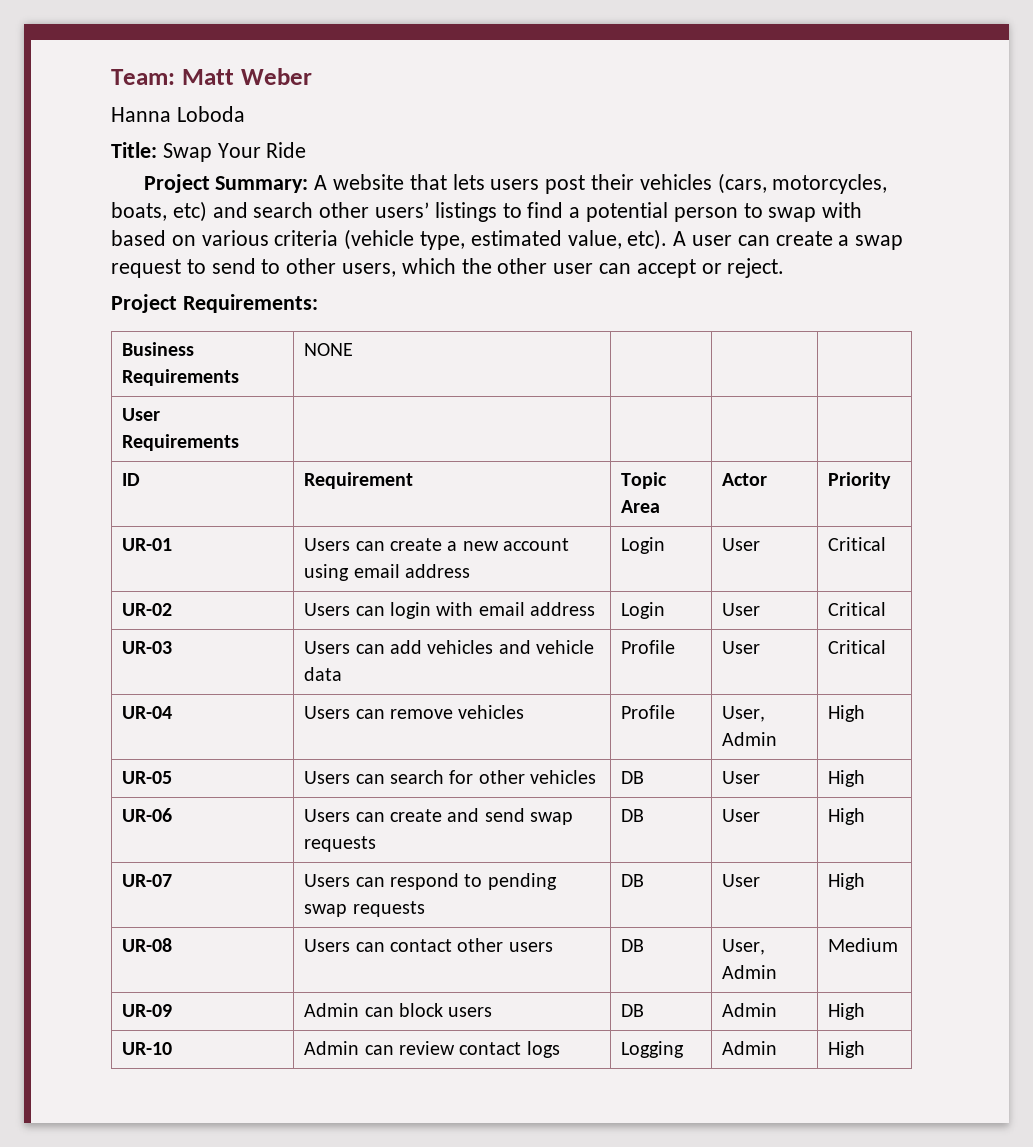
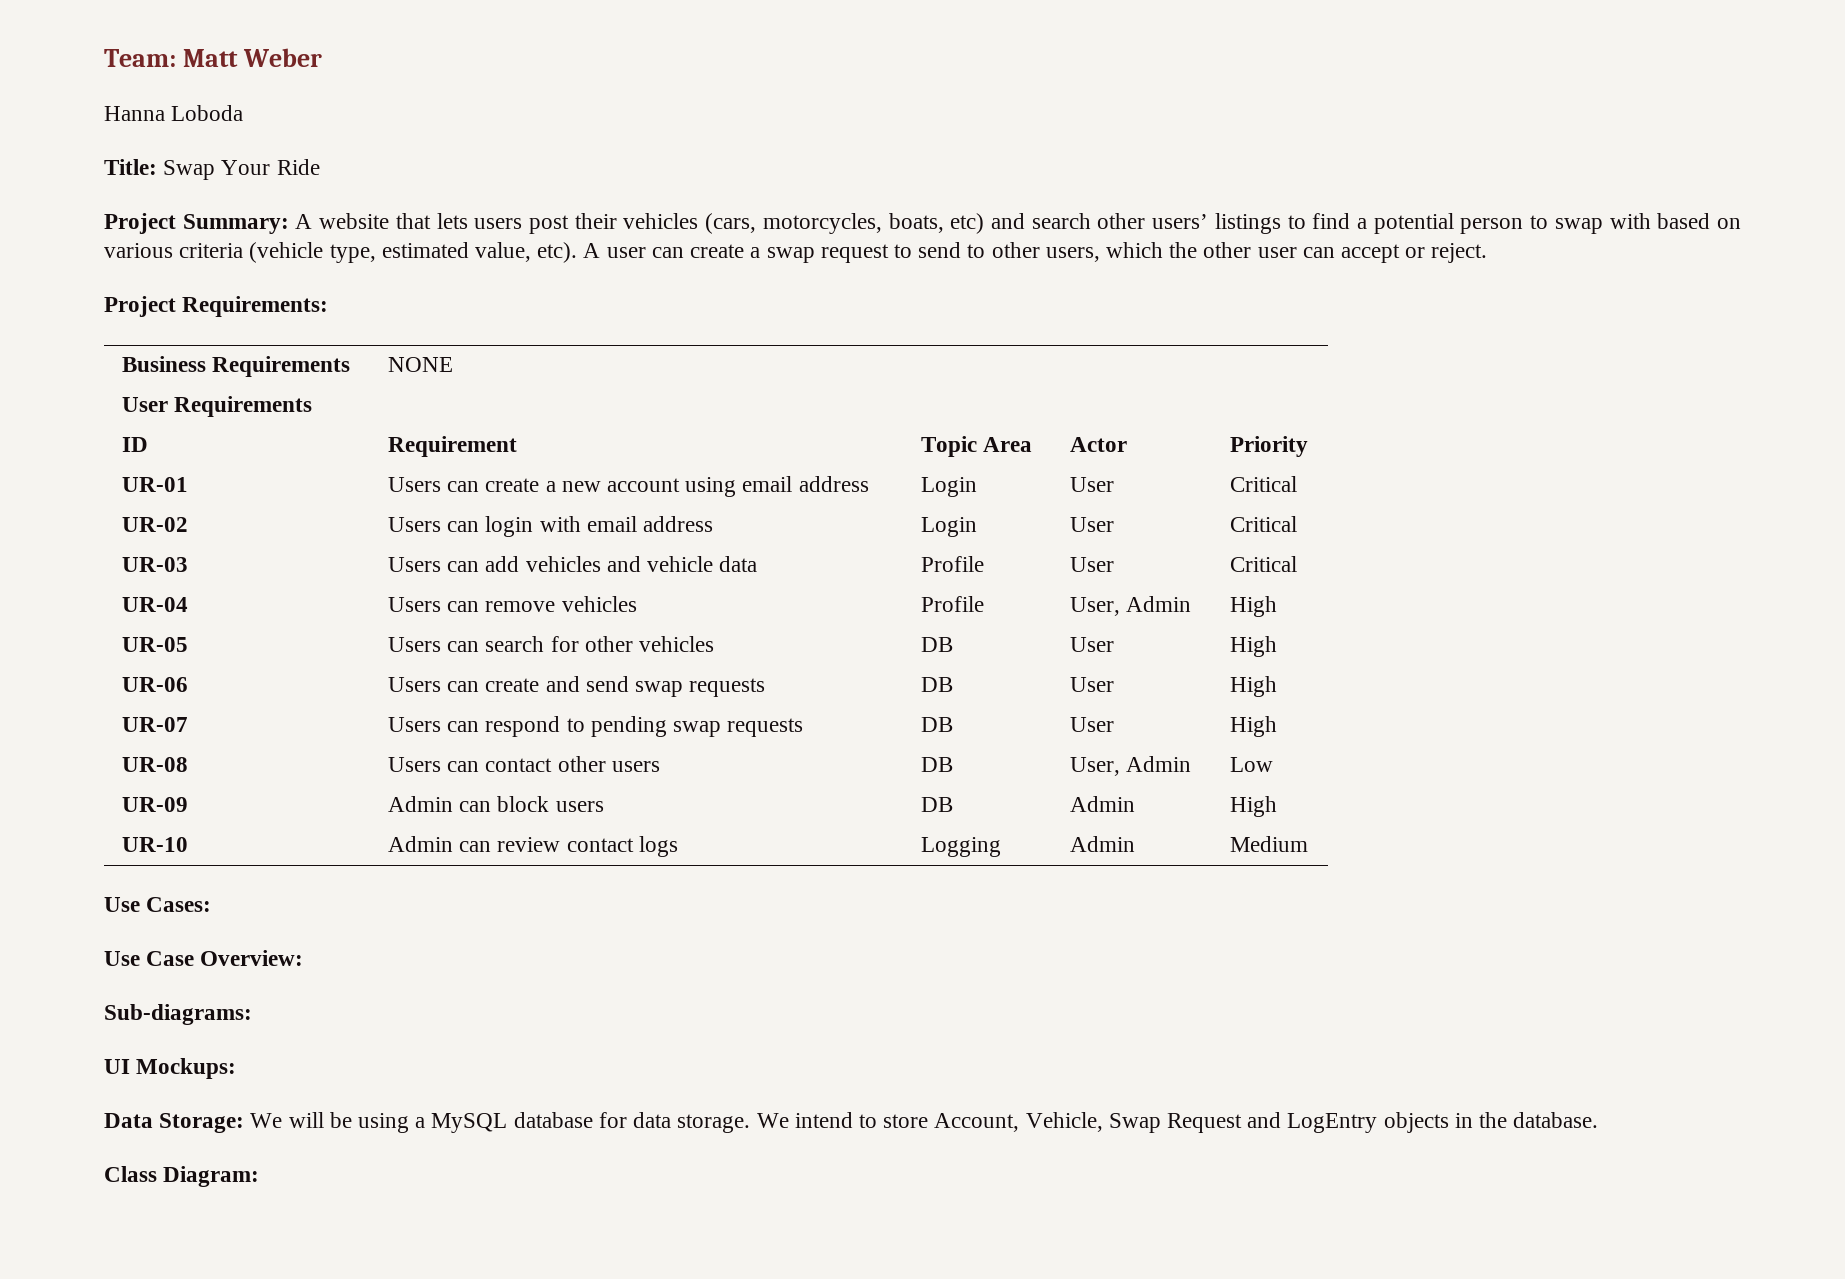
[828,938,899,952] Medium -> [1229,757,1273,772] Low
[828,1041,866,1058] High -> [1229,836,1308,852] [104,897,212,912] [104,950,304,966] [104,1004,252,1025] [104,1058,237,1079] [104,1112,1599,1133] [104,1166,260,1187] Medium // Use Cases: // Use Case Overview: // Sub-diagrams: // UI Mockups: // Data Storage: We will be using a MySQL database for data storage. We intend to store Account, Vehicle, Swap Request and LogEntry objects in the database. // Class Diagram:

